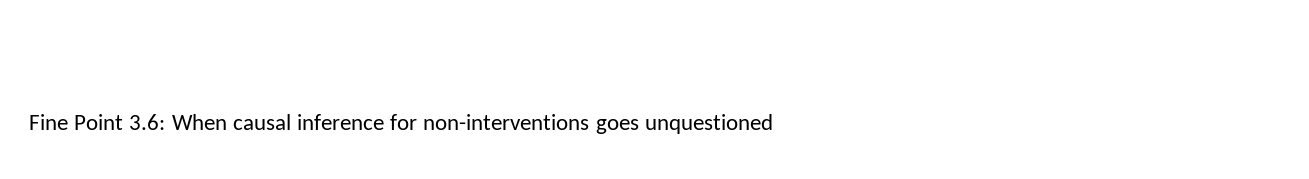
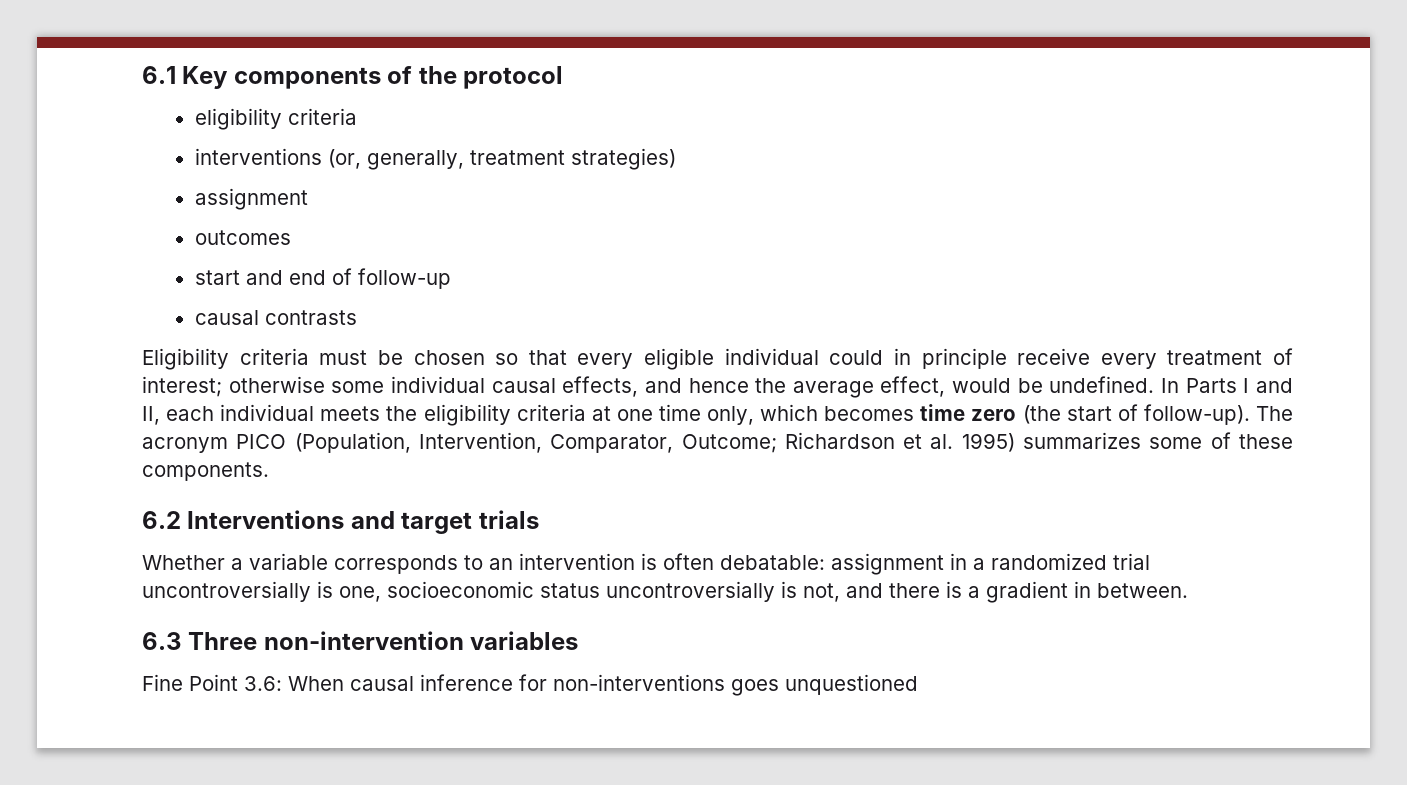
(29, 122) none -> [142,66,564,89] [194,108,357,130] [194,148,676,170] [194,188,308,210] [194,230,291,245] [194,268,451,289] [194,310,357,325] [142,348,1293,370] [142,376,1293,398] [142,404,1293,426] [142,432,1293,453] [142,462,269,481] [142,510,539,534] [142,553,1150,575] [142,581,1188,603] [142,631,579,650] 6.1 Key components of the protocol // eligibility criteria // interventions (or, generally, treatment strategies) // assignment // outcomes // start and end of follow-up // causal contrasts // Eligibility criteria must be chosen so that every eligible individual could in principle receive every treatment of interest; otherwise some individual causal effects, and hence the average effect, would be undefined. In Parts I and II, each individual meets the eligibility criteria at one time only, which becomes time zero (the start of follow-up). The acronym PICO (Population, Intervention, Comparator, Outcome; Richardson et al. 1995) summarizes some of these components. // 6.2 Interventions and target trials // Whether a variable corresponds to an intervention is often debatable: assignment in a randomized trial uncontroversially is one, socioeconomic status uncontroversially is not, and there is a gradient in between. // 6.3 Three non-intervention variables //

